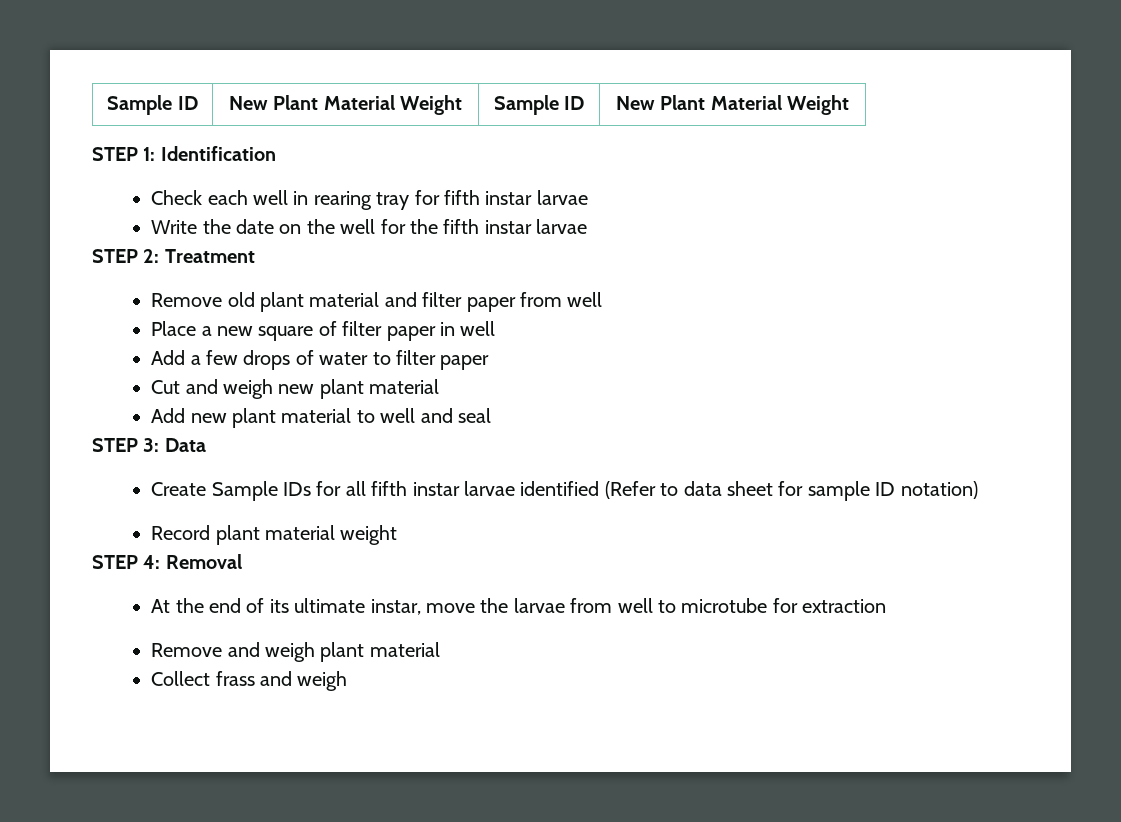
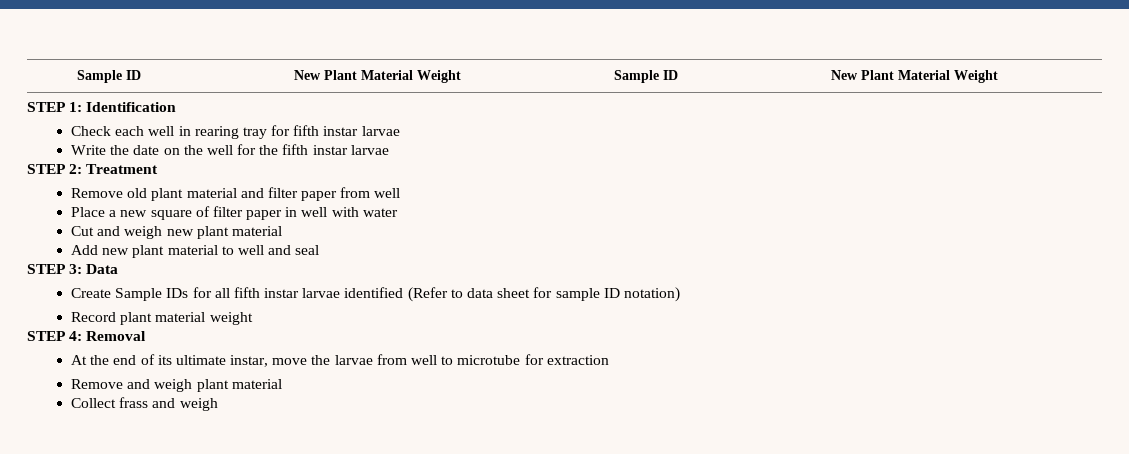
[151,350,490,370] // Add a few drops of water to filter paper -> [331,207,398,217] with water

